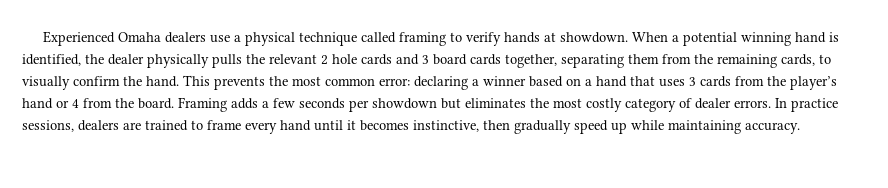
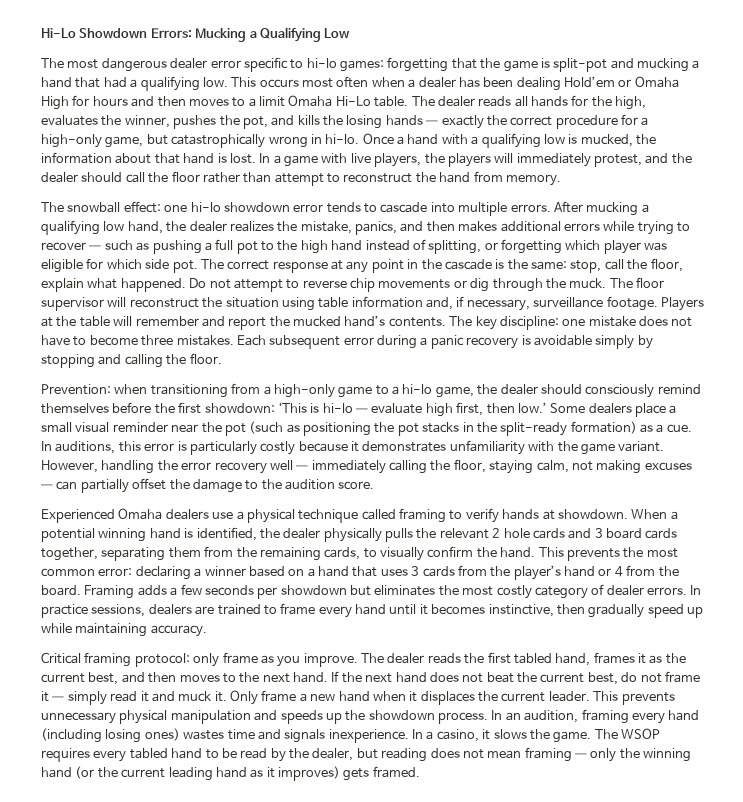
(43, 38) none -> [41,27,351,42] [41,57,700,72] [41,76,679,91] [41,95,647,110] [41,114,649,129] [41,133,656,148] [41,152,692,167] [41,171,561,186] [41,201,649,216] [41,220,690,235] [41,239,668,254] [41,258,683,273] [41,277,664,292] [41,296,704,311] [41,315,693,330] [41,335,653,349] [41,353,222,368] [41,383,701,398] [41,402,677,417] [41,421,692,436] [41,440,665,455] [41,459,692,474] [41,478,375,493] Hi-Lo Showdown Errors: Mucking a Qualifying Low // The most dangerous dealer error specific to hi-lo games: forgetting that the game is split-pot and mucking a hand that had a qualifying low. This occurs most often when a dealer has been dealing Hold’em or Omaha High for hours and then moves to a limit Omaha Hi-Lo table. The dealer reads all hands for the high, evaluates the winner, pushes the pot, and kills the losing hands — exactly the correct procedure for a high-only game, but catastrophically wrong in hi-lo. Once a hand with a qualifying low is mucked, the information about that hand is lost. In a game with live players, the players will immediately protest, and the dealer should call the floor rather than attempt to reconstruct the hand from memory. // The snowball effect: one hi-lo showdown error tends to cascade into multiple errors. After mucking a qualifying low hand, the dealer realizes the mistake, panics, and then makes additional errors while trying to recover — such as pushing a full pot to the high hand instead of splitting, or forgetting which player was eligible for which side pot. The correct response at any point in the cascade is the same: stop, call the floor, explain what happened. Do not attempt to reverse chip movements or dig through the muck. The floor supervisor will reconstruct the situation using table information and, if necessary, surveillance footage. Players at the table will remember and report the mucked hand’s contents. The key discipline: one mistake does not have to become three mistakes. Each subsequent error during a panic recovery is avoidable simply by stopping and calling the floor. // Prevention: when transitioning from a high-only game to a hi-lo game, the dealer should consciously remind themselves before the first showdown: ‘This is hi-lo — evaluate high first, then low.’ Some dealers place a small visual reminder near the pot (such as positioning the pot stacks in the split-ready formation) as a cue. In auditions, this error is particularly costly because it demonstrates unfamiliarity with the game variant. However, handling the error recovery well — immediately calling the floor, staying calm, not making excuses — can partially offset the damage to the audition score. //
(800, 128) none -> [41,652,686,667] [41,671,700,685] [41,690,675,705] [41,709,700,724] [41,728,660,743] [41,747,692,762] [41,766,420,781] // Critical framing protocol: only frame as you improve. The dealer reads the first tabled hand, frames it as the current best, and then moves to the next hand. If the next hand does not beat the current best, do not frame it — simply read it and muck it. Only frame a new hand when it displaces the current leader. This prevents unnecessary physical manipulation and speeds up the showdown process. In an audition, framing every hand (including losing ones) wastes time and signals inexperience. In a casino, it slows the game. The WSOP requires every tabled hand to be read by the dealer, but reading does not mean framing — only the winning hand (or the current leading hand as it improves) gets framed.

